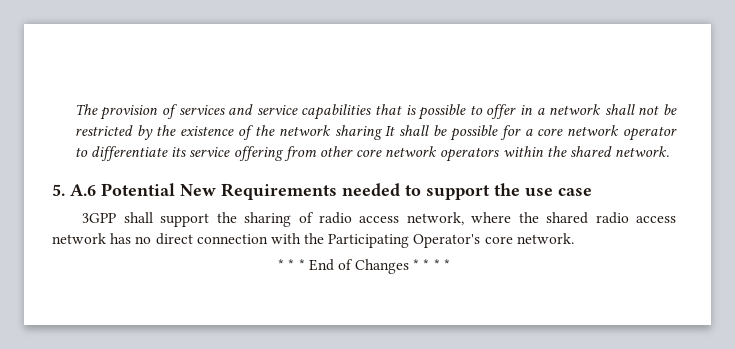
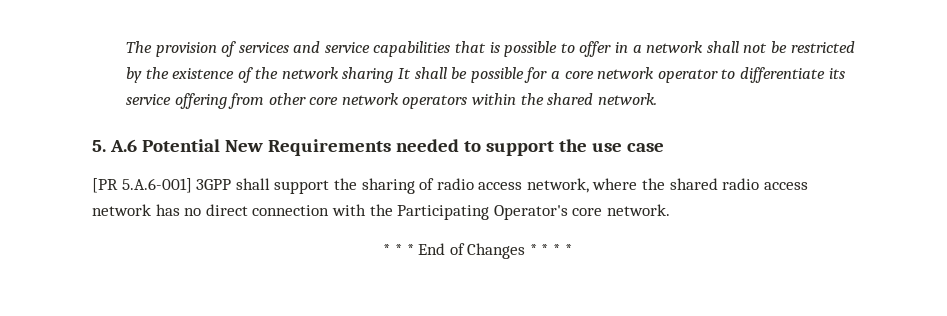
(592, 192) none -> [92,178,192,193] [PR 5.A.6-001]

